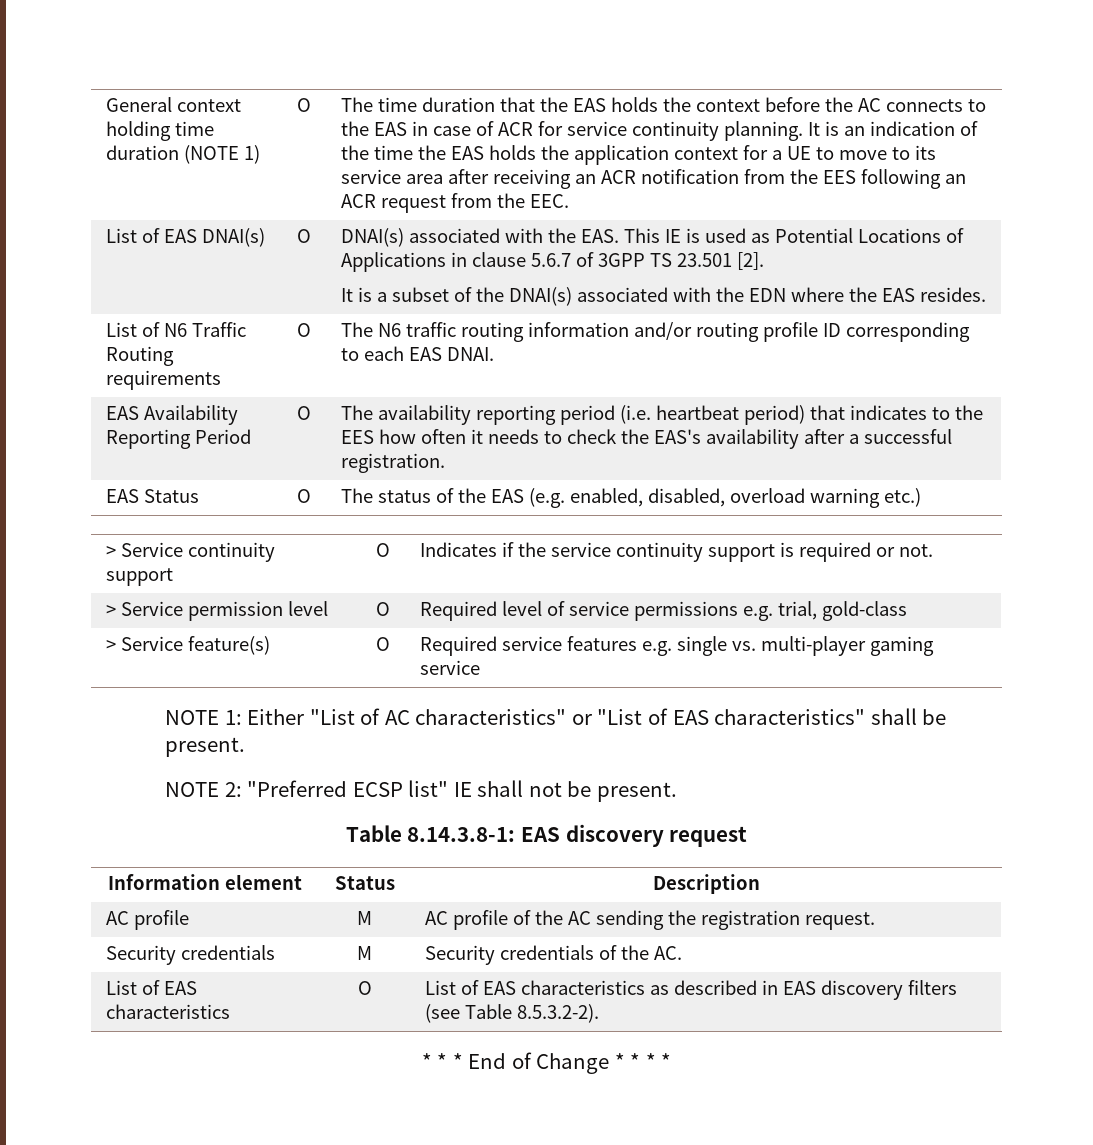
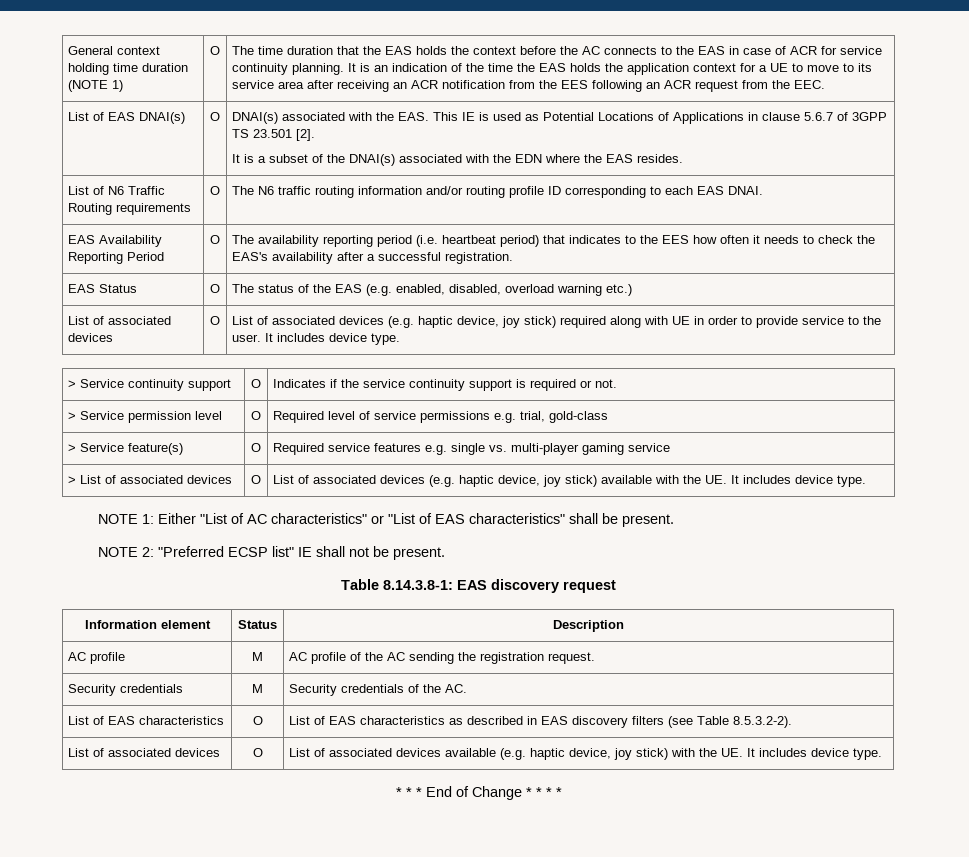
(922, 497) none -> [67,316,171,325] [67,333,113,342] [210,316,220,325] [231,316,881,328] [231,333,400,345] // List of associated devices | O | List of associated devices (e.g. haptic device, joy stick) required along with UE in order to provide service to the user. It includes device type.
(481, 667) none -> [67,475,232,484] [251,475,261,484] [272,475,866,487] // > List of associated devices | O | List of associated devices (e.g. haptic device, joy stick) available with the UE. It includes device type.
(600, 1013) none -> [67,748,220,757] [252,748,263,757] [288,748,882,760] // List of associated devices | O | List of associated devices available (e.g. haptic device, joy stick) with the UE. It includes device type.

